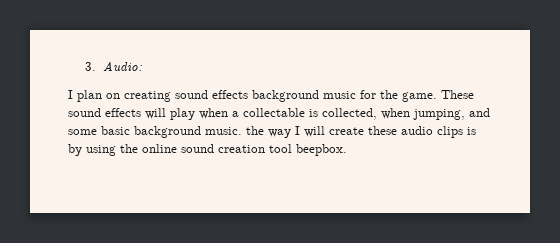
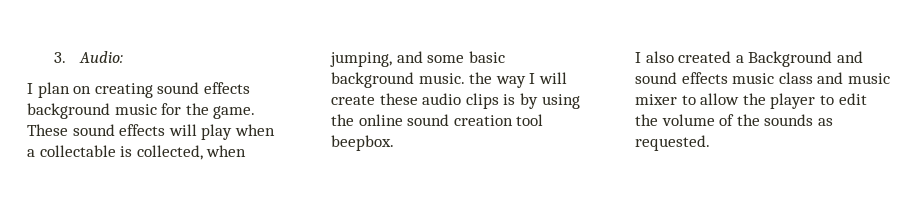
(347, 150) none -> [635,51,863,67] [635,72,890,84] [635,93,867,109] [635,114,833,126] [635,135,710,151] // I also created a Background and sound effects music class and music mixer to allow the player to edit the volume of the sounds as requested.

